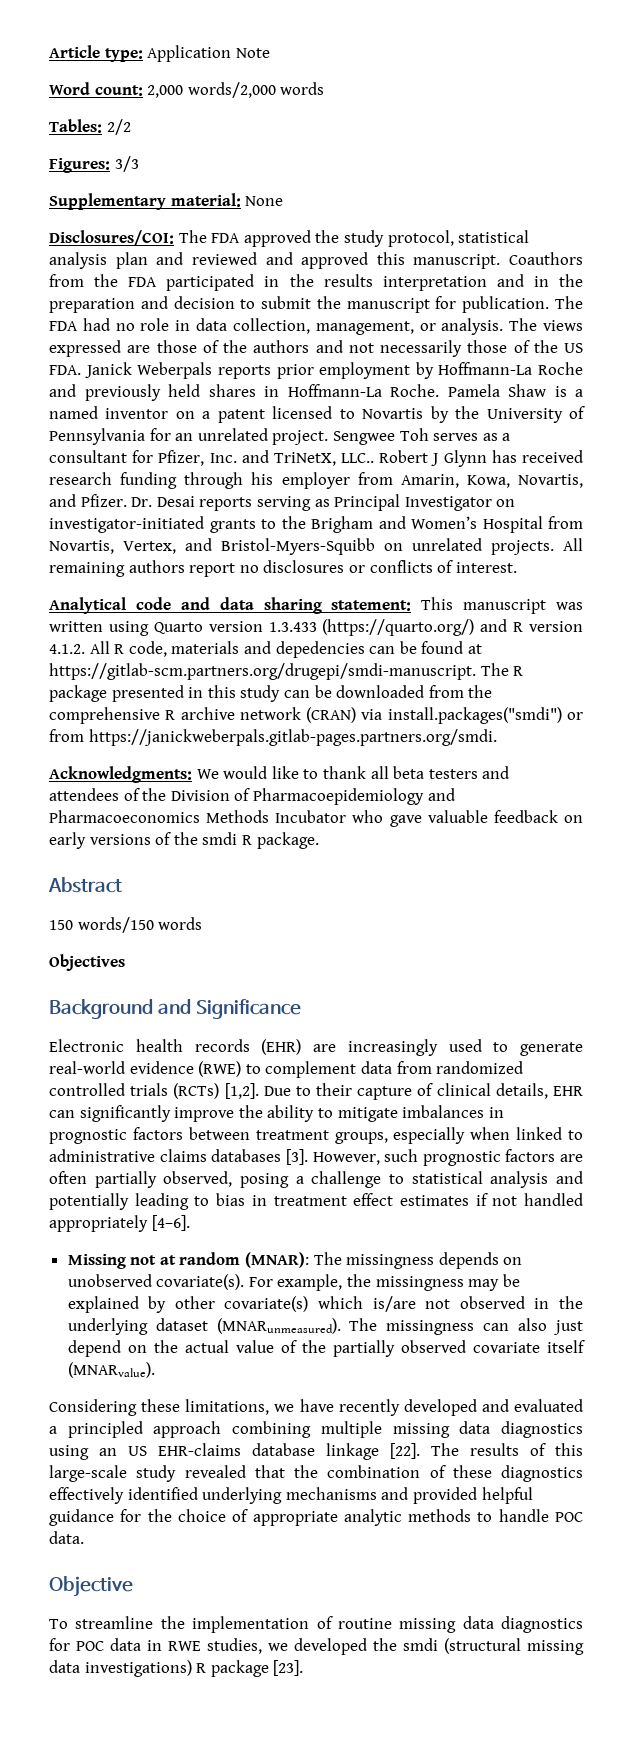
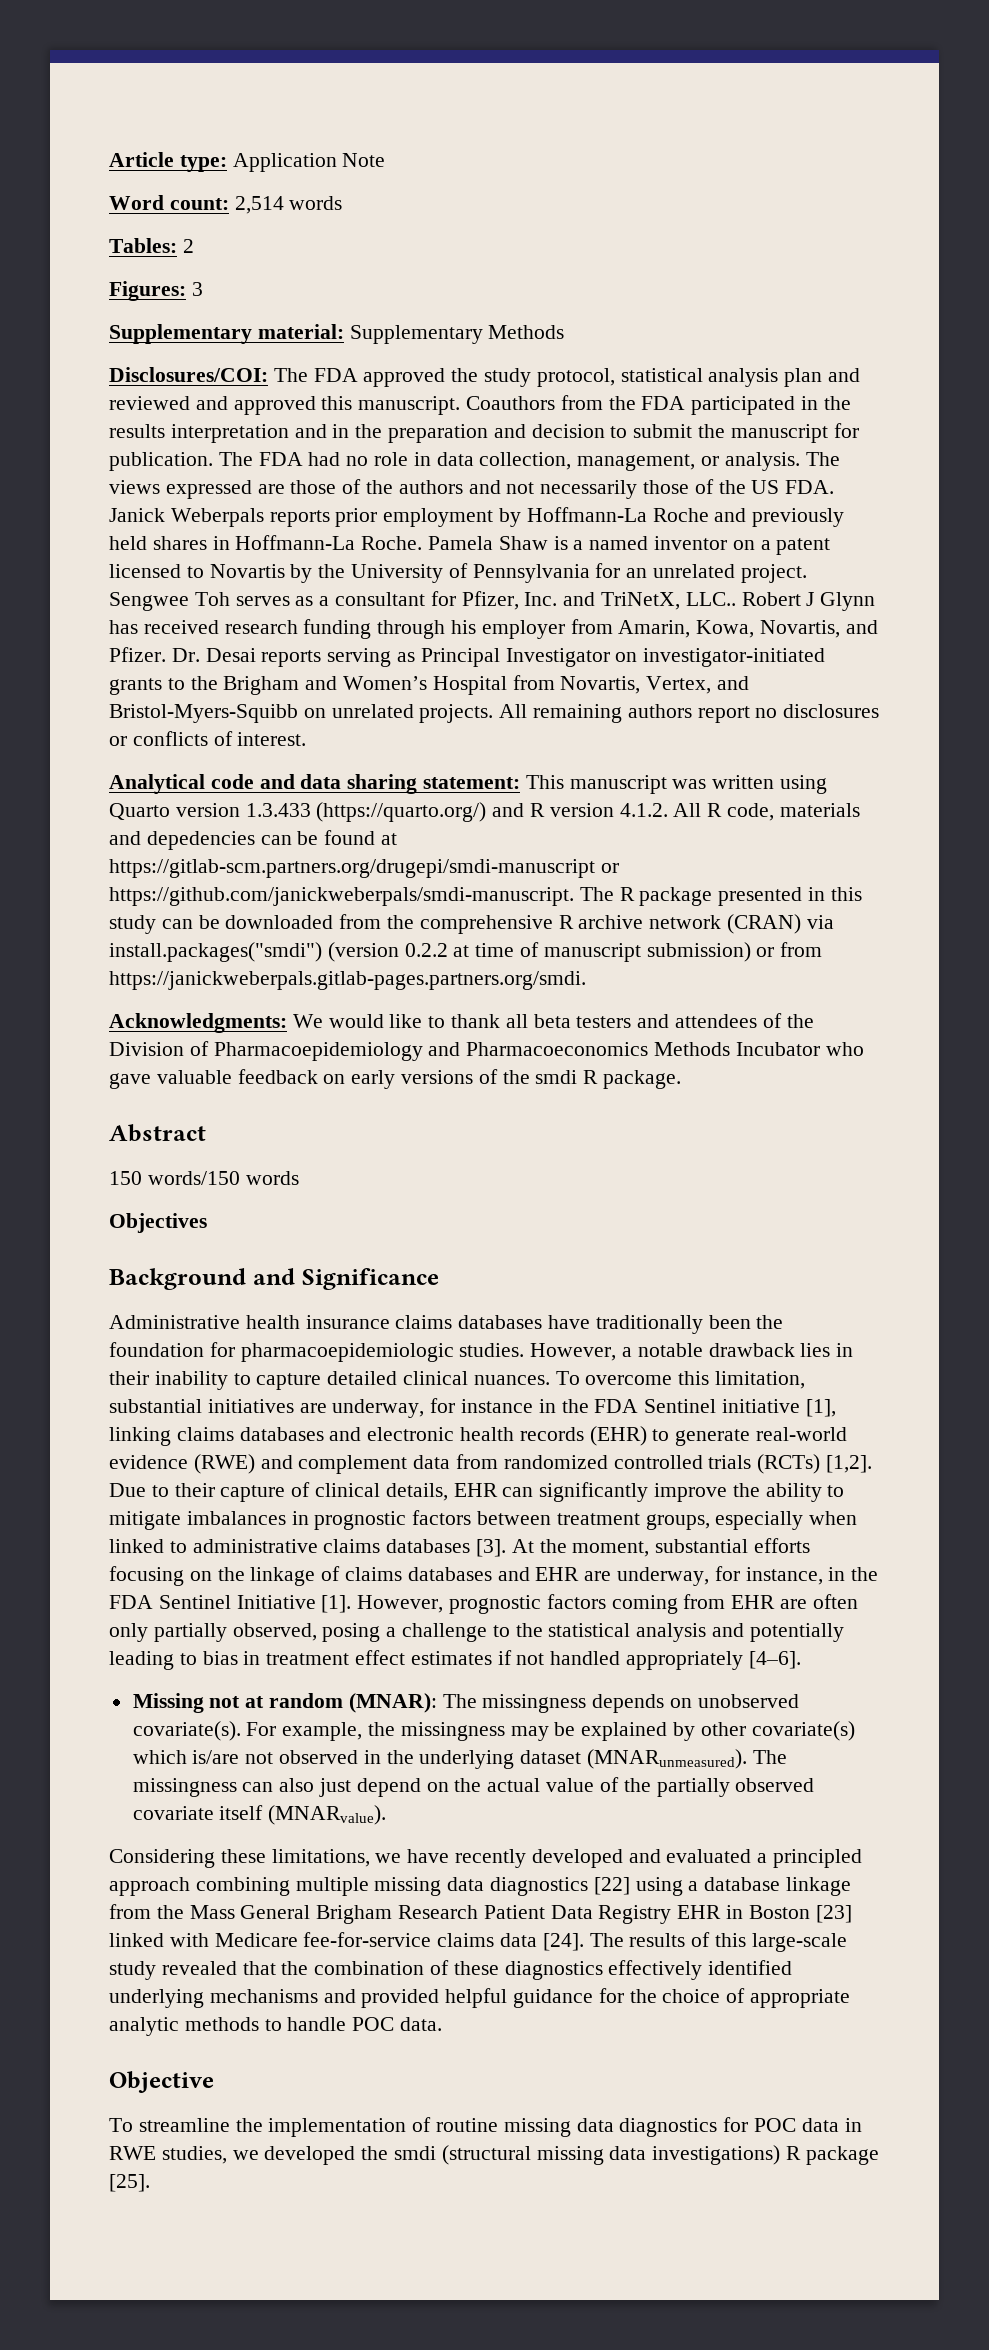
[147,82,276,98] 2,000 words/2,000 -> [234,196,284,214] 2,514
[106,119,131,135] 2/2 -> [182,239,194,253] 2
[114,156,139,172] [49,193,284,210] 3/3 // Supplementary material: None -> [191,282,203,296] [109,324,565,344] 3 // Supplementary material: Supplementary Methods
[49,663,476,680] https://gitlab-scm.partners.org/drugepi/smdi-manuscript. -> [109,859,619,878] [109,887,574,906] https://gitlab-scm.partners.org/drugepi/smdi-manuscript or https://github.com/janickweberpals/smdi-manuscript.
(562, 715) none -> [327,942,751,962] (version 0.2.2 at time of manuscript submission)
[49,1039,482,1056] Electronic health records (EHR) are increasingly used -> [109,1315,784,1334] [109,1342,854,1362] [109,1371,806,1390] [109,1398,836,1418] [109,1426,647,1446] Administrative health insurance claims databases have traditionally been the foundation for pharmacoepidemiologic studies. However, a notable drawback lies in their inability to capture detailed clinical nuances. To overcome this limitation, substantial initiatives are underway, for instance in the FDA Sentinel initiative [1], linking claims databases and electronic health records (EHR)
[245,1064,261,1074] to -> [260,1455,293,1469] and
[312,1149,556,1166] However, such prognostic factors -> [511,1538,811,1557] [109,1566,879,1586] [109,1594,776,1614] At the moment, substantial efforts focusing on the linkage of claims databases and EHR are underway, for instance, in the FDA Sentinel Initiative [1]. However, prognostic factors coming from EHR
(87, 1177) none -> [109,1623,148,1642] only
(404, 1179) none -> [515,1623,543,1637] the
[49,1443,420,1460] using an US EHR-claims database linkage [22]. -> [593,1877,852,1896] [109,1904,852,1924] [109,1932,584,1951] [22] using a database linkage from the Mass General Brigham Research Patient Data Registry EHR in Boston [23] linked with Medicare fee-for-service claims data [24].
[273,1660,304,1676] [23]. -> [109,2174,150,2192] [25].

